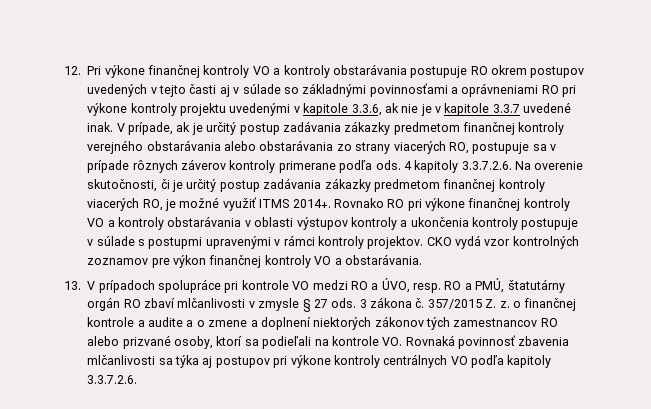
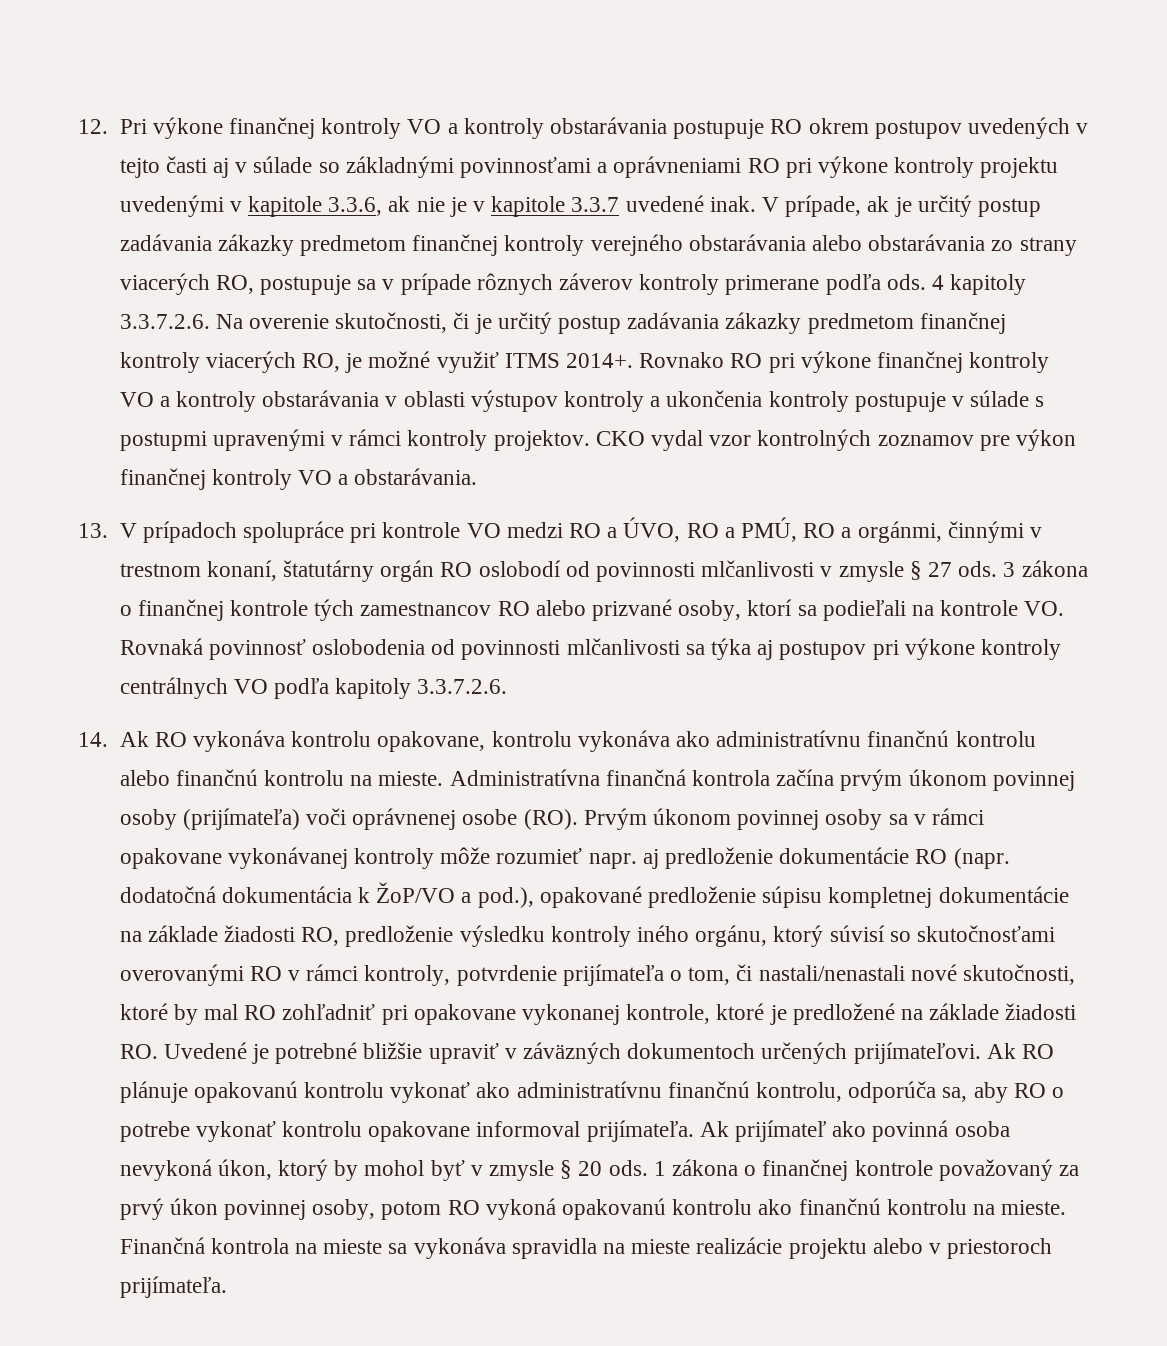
[455,235,481,249] vydá -> [650,430,703,451] vydal
[413,283,441,293] resp. -> (681, 529) none
[507,279,565,293] [87,297,175,311] štatutárny orgán RO zbaví -> [803,521,1043,543] [119,560,695,582] RO a orgánmi, činnými v trestnom konaní, štatutárny orgán RO oslobodí od povinnosti
[415,298,577,311] [87,316,424,330] č. 357/2015 Z. z. o finančnej kontrole a audite a o zmene a doplnení niektorých zákonov -> [119,599,308,621] o finančnej kontrole
[518,336,570,346] zbavenia -> [311,639,561,660] oslobodenia od povinnosti
(138, 379) none -> [78,730,1036,752] [119,769,1075,791] [119,808,985,830] [119,847,1010,869] [119,882,1069,908] [119,925,1056,947] [119,964,1076,986] [119,1003,1077,1025] [119,1042,1055,1064] [119,1081,1065,1103] [119,1120,1010,1142] [119,1159,1080,1181] [119,1198,1067,1220] [119,1237,1053,1259] [119,1276,227,1298] // 14. Ak RO vykonáva kontrolu opakovane, kontrolu vykonáva ako administratívnu finančnú kontrolu alebo finančnú kontrolu na mieste. Administratívna finančná kontrola začína prvým úkonom povinnej osoby (prijímateľa) voči oprávnenej osobe (RO). Prvým úkonom povinnej osoby sa v rámci opakovane vykonávanej kontroly môže rozumieť napr. aj predloženie dokumentácie RO (napr. dodatočná dokumentácia k ŽoP/VO a pod.), opakované predloženie súpisu kompletnej dokumentácie na základe žiadosti RO, predloženie výsledku kontroly iného orgánu, ktorý súvisí so skutočnosťami overovanými RO v rámci kontroly, potvrdenie prijímateľa o tom, či nastali/nenastali nové skutočnosti, ktoré by mal RO zohľadniť pri opakovane vykonanej kontrole, ktoré je predložené na základe žiadosti RO. Uvedené je potrebné bližšie upraviť v záväzných dokumentoch určených prijímateľovi. Ak RO plánuje opakovanú kontrolu vykonať ako administratívnu finančnú kontrolu, odporúča sa, aby RO o potrebe vykonať kontrolu opakovane informoval prijímateľa. Ak prijímateľ ako povinná osoba nevykoná úkon, ktorý by mohol byť v zmysle § 20 ods. 1 zákona o finančnej kontrole považovaný za prvý úkon povinnej osoby, potom RO vykoná opakovanú kontrolu ako finančnú kontrolu na mieste. Finančná kontrola na mieste sa vykonáva spravidla na mieste realizácie projektu alebo v priestoroch prijímateľa.

